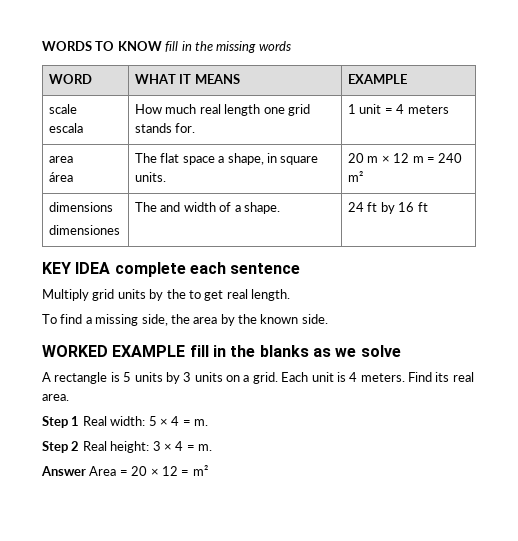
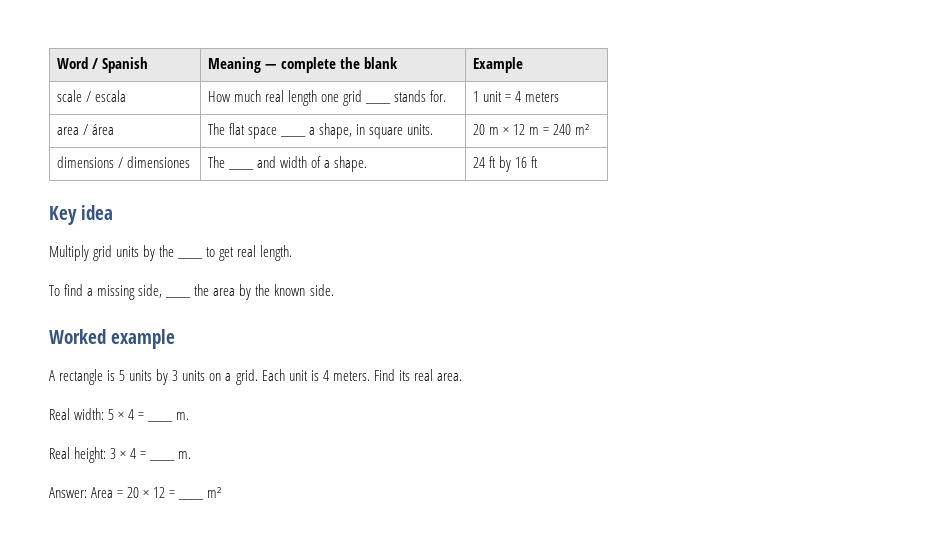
[42,41,291,53] [49,74,93,84] [135,74,240,84] [348,74,408,84] WORDS TO KNOW fill in the missing words // WORD | WHAT IT MEANS | EXAMPLE -> [56,57,148,73] [207,57,398,73] [472,57,523,73] Word / Spanish | Meaning — complete the blank | Example
(78, 109) // -> [85,91,91,102] /
(310, 110) none -> [365,102,392,104] ____
(74, 159) // -> [82,124,88,135] /
(215, 160) none -> [279,135,306,137] ____
(114, 207) // -> [117,157,123,168] /
(158, 207) none -> [227,168,254,170] ____
[42,262,301,277] KEY IDEA complete each sentence -> [49,205,114,225] Key idea
(186, 294) none -> [177,257,204,259] ____
(168, 320) none -> [165,296,192,298] ____
[42,345,401,357] WORKED EXAMPLE fill in the blanks as we solve -> [49,329,176,349] Worked example
[42,416,80,428] Step 1 -> (462, 377) none
[194,419,208,426] [42,441,80,453] m. // Step 2 -> [147,420,174,422] [176,412,190,420] ____ m. //
[198,444,212,451] [41,466,86,476] m. // Answer -> [149,459,176,461] [178,451,192,459] [49,487,87,498] ____ m. // Answer:
(190, 473) none -> [178,498,205,500] ____

